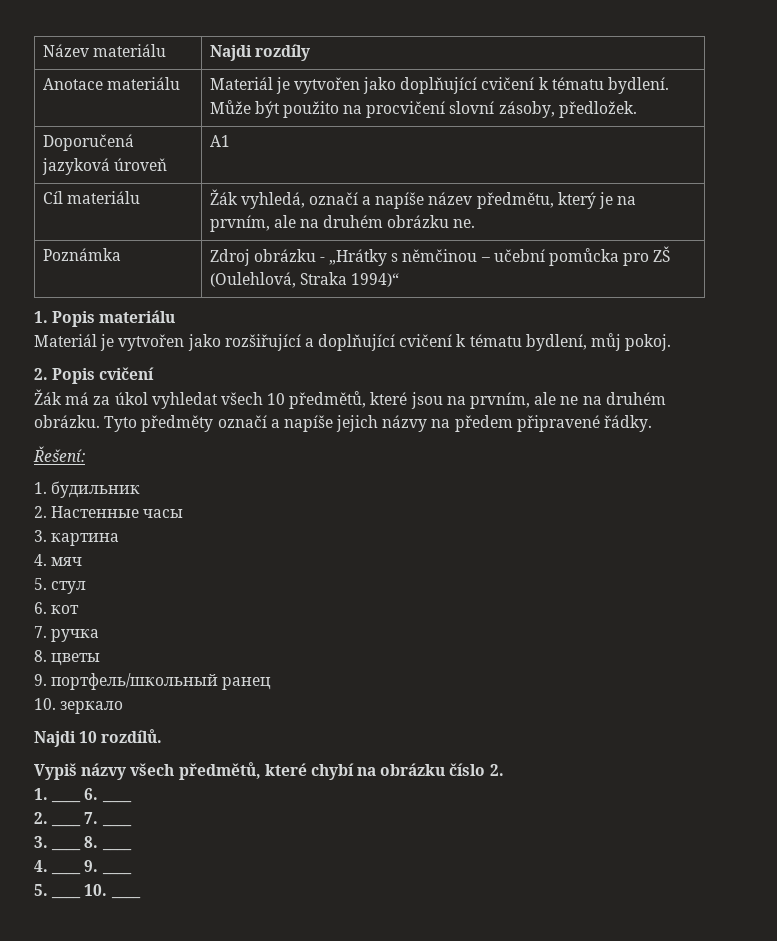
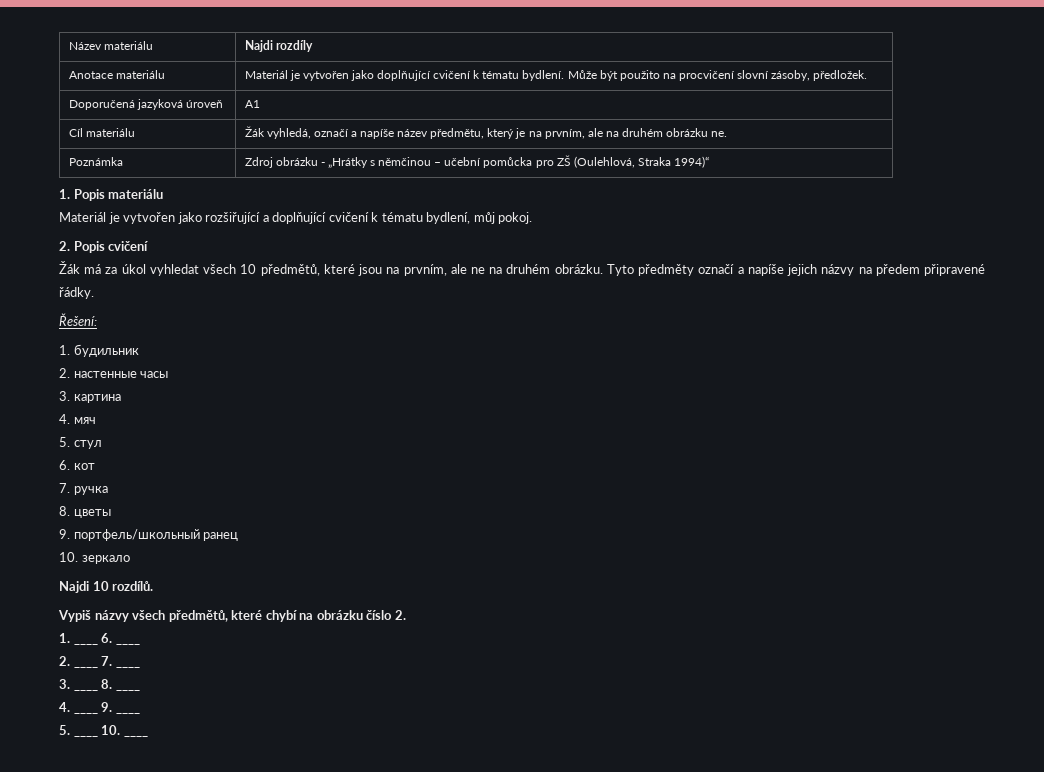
[51,506,140,518] Настенные -> [73,371,137,378] настенные

